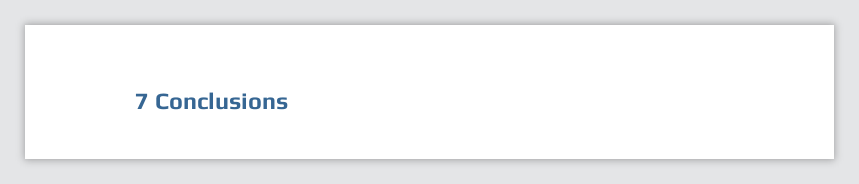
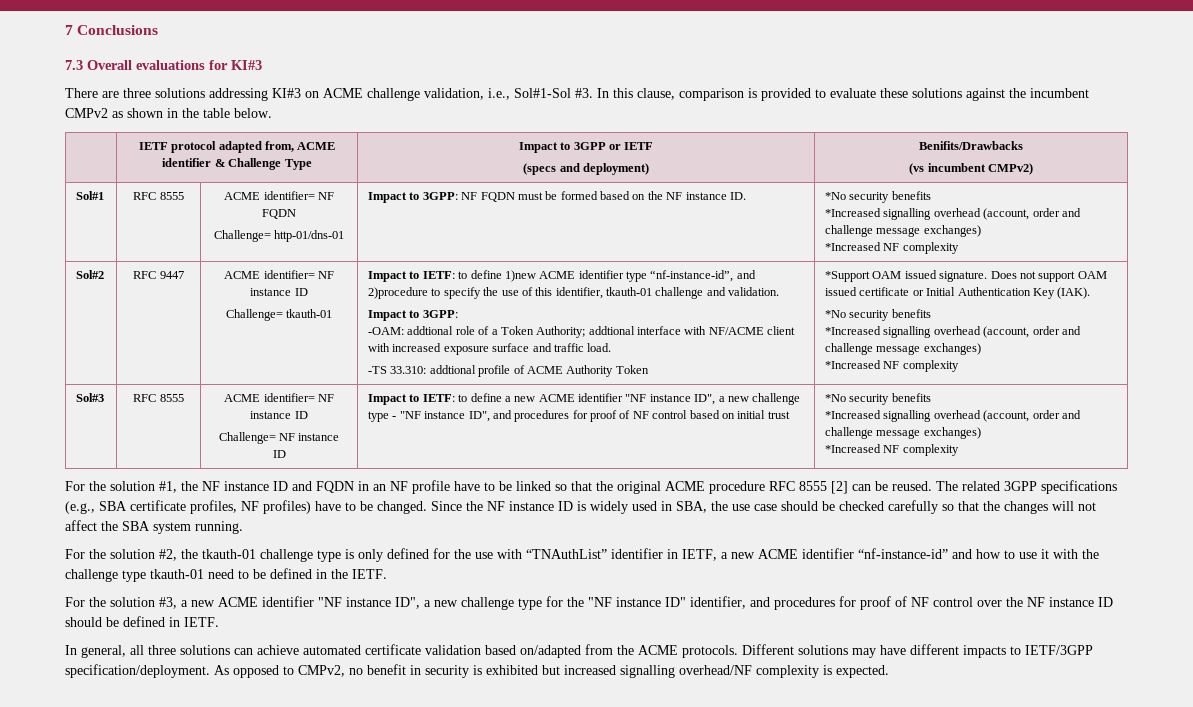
(289, 101) none -> [65,60,262,70] [65,88,1089,101] [65,108,272,118] [138,141,336,153] [162,158,312,170] [518,142,654,153] [523,163,649,175] [919,141,1023,150] [909,163,1033,175] [76,191,105,200] [133,192,184,200] [224,191,334,200] [262,209,296,219] [213,230,345,242] [368,191,746,203] [825,191,931,203] [825,208,1081,220] [825,225,981,237] [825,242,959,254] [76,270,105,279] [133,271,184,279] [224,270,334,279] [250,288,308,296] [225,309,333,321] [368,270,756,282] [368,287,780,299] [368,310,458,321] [368,326,796,338] [368,343,612,355] [368,365,649,377] [825,270,1107,282] [825,287,1091,299] [825,309,931,321] [825,326,1081,338] [825,343,981,355] [825,360,959,372] [76,393,105,402] [133,394,184,402] [224,393,334,402] [250,411,308,419] [218,432,340,444] [272,450,286,458] [368,393,801,405] [368,410,790,422] [825,393,931,405] [825,410,1081,422] [825,427,981,439] [825,444,959,456] [65,480,1117,494] [65,500,1096,514] [65,520,243,534] [65,548,1099,562] [65,568,387,582] [65,596,1113,610] [65,616,219,627] [65,644,1093,658] [65,664,889,678] // 7.3 Overall evaluations for KI#3 // There are three solutions addressing KI#3 on ACME challenge validation, i.e., Sol#1-Sol #3. In this clause, comparison is provided to evaluate these solutions against the incumbent CMPv2 as shown in the table below. // | IETF protocol adapted from, ACME identifier & Challenge Type | Impact to 3GPP or IETF // (specs and deployment) | Benifits/Drawbacks // (vs incumbent CMPv2) // Sol#1 | RFC 8555 | ACME identifier= NF FQDN // Challenge= http-01/dns-01 | Impact to 3GPP: NF FQDN must be formed based on the NF instance ID. | *No security benefits // *Increased signalling overhead (account, order and challenge message exchanges) // *Increased NF complexity // Sol#2 | RFC 9447 | ACME identifier= NF instance ID // Challenge= tkauth-01 | Impact to IETF: to define 1)new ACME identifier type “nf-instance-id”, and 2)procedure to specify the use of this identifier, tkauth-01 challenge and validation. // Impact to 3GPP: // -OAM: addtional role of a Token Authority; addtional interface with NF/ACME client with increased exposure surface and traffic load. // -TS 33.310: addtional profile of ACME Authority Token | *Support OAM issued signature. Does not support OAM issued certificate or Initial Authentication Key (IAK). // *No security benefits // *Increased signalling overhead (account, order and challenge message exchanges) // *Increased NF complexity // Sol#3 | RFC 8555 | ACME identifier= NF instance ID // Challenge= NF instance ID | Impact to IETF: to define a new ACME identifier "NF instance ID", a new challenge type - "NF instance ID", and procedures for proof of NF control based on initial trust | *No security benefits // *Increased signalling overhead (account, order and challenge message exchanges) // *Increased NF complexity // For the solution #1, the NF instance ID and FQDN in an NF profile have to be linked so that the original ACME procedure RFC 8555 [2] can be reused. The related 3GPP specifications (e.g., SBA certificate profiles, NF profiles) have to be changed. Since the NF instance ID is widely used in SBA, the use case should be checked carefully so that the changes will not affect the SBA system running. // For the solution #2, the tkauth-01 challenge type is only defined for the use with “TNAuthList” identifier in IETF, a new ACME identifier “nf-instance-id” and how to use it with the challenge type tkauth-01 need to be defined in the IETF. // For the solution #3, a new ACME identifier "NF instance ID", a new challenge type for the "NF instance ID" identifier, and procedures for proof of NF control over the NF instance ID should be defined in IETF. // In general, all three solutions can achieve automated certificate validation based on/adapted from the ACME protocols. Different solutions may have different impacts to IETF/3GPP specification/deployment. As opposed to CMPv2, no benefit in security is exhibited but increased signalling overhead/NF complexity is expected.

